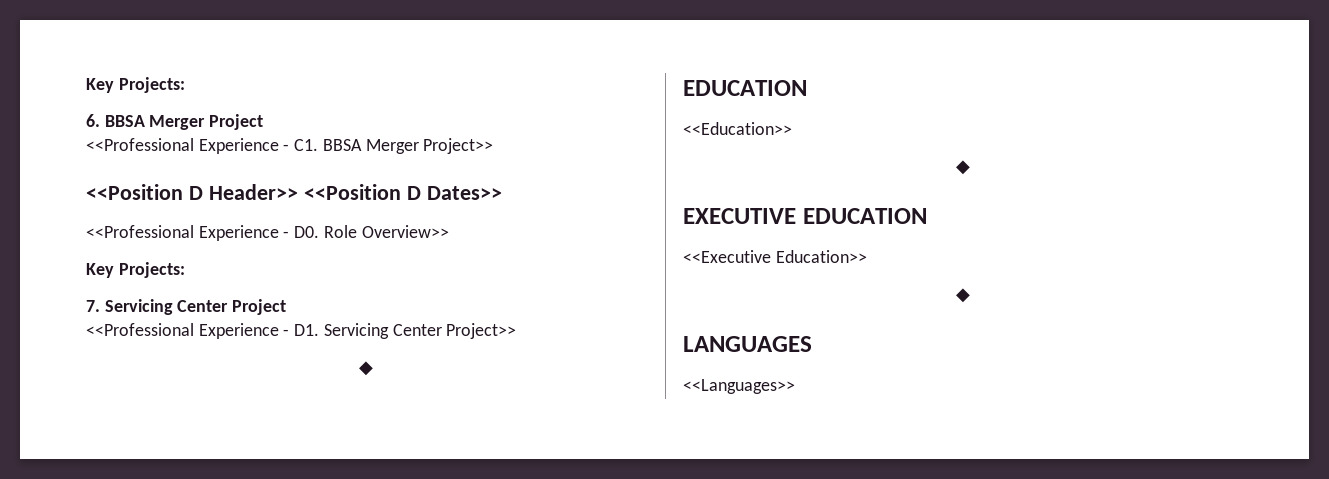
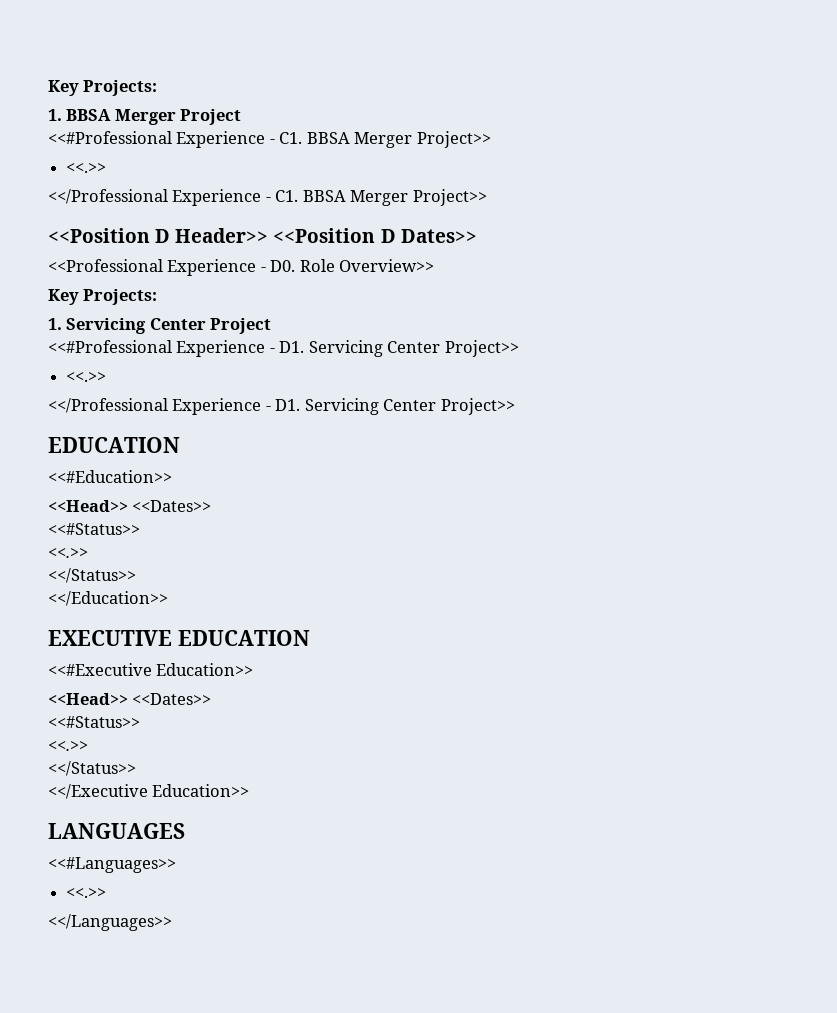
[86,77,185,93] [86,114,100,127] Key Projects: // 6. -> [48,80,158,96] [48,109,62,121] Key Projects: // 1.
[86,138,194,151] <<Professional -> [48,131,491,148] [66,163,107,173] [48,189,168,204] <<#Professional Experience - C1. BBSA Merger Project>> // <<.>> // <</Professional
[86,300,100,312] 7. -> [48,318,62,330] 1.
[86,323,517,339] [359,361,373,376] [683,80,807,96] [683,122,792,135] [956,160,970,175] <<Professional Experience - D1. Servicing Center Project>> // ◆ // EDUCATION // <<Education>> // ◆ -> [48,340,519,357] [66,372,107,382] [48,398,515,415] [48,437,180,453] [48,470,172,483] [48,500,212,512] [48,523,140,535] [48,548,88,558] [48,568,136,583] [48,591,168,606] <<#Professional Experience - D1. Servicing Center Project>> // <<.>> // <</Professional Experience - D1. Servicing Center Project>> // EDUCATION // <<#Education>> // <<Head>> <<Dates>> // <<#Status>> // <<.>> // <</Status>> // <</Education>>
[683,250,867,263] [956,288,970,303] [683,336,812,352] [683,379,795,394] <<Executive Education>> // ◆ // LANGUAGES // <<Languages>> -> [48,663,254,676] [48,693,212,705] [48,716,140,728] [48,741,88,751] [48,761,136,776] [48,784,250,799] [48,823,185,839] [48,857,176,873] [66,888,107,898] [48,914,172,931] <<#Executive Education>> // <<Head>> <<Dates>> // <<#Status>> // <<.>> // <</Status>> // <</Executive Education>> // LANGUAGES // <<#Languages>> // <<.>> // <</Languages>>

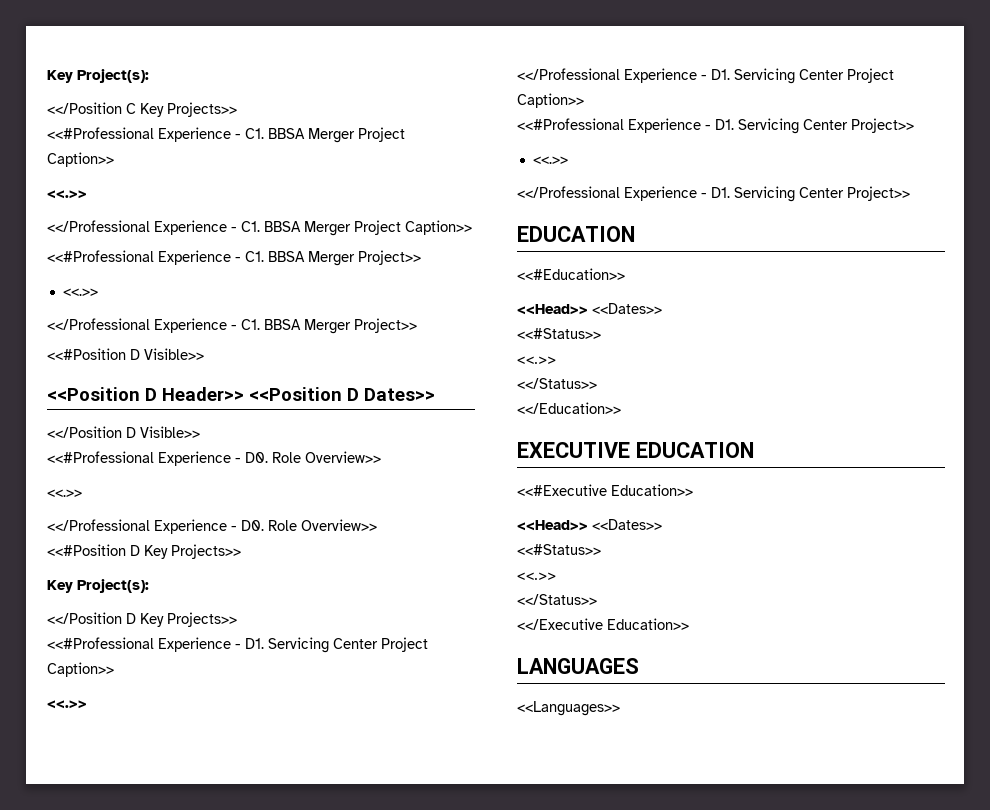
[48,80,158,96] [48,109,242,125] Key Projects: // 1. BBSA Merger Project -> [47,69,149,83] [47,102,237,117] [47,127,405,143] [47,152,114,167] [47,190,87,199] [47,220,472,236] Key Project(s): // <</Position C Key Projects>> // <<#Professional Experience - C1. BBSA Merger Project Caption>> // <<.>> // <</Professional Experience - C1. BBSA Merger Project Caption>>
(487, 197) none -> [47,348,204,360] // <<#Position D Visible>>
[48,259,435,276] [48,289,158,305] [48,318,272,334] <<Professional Experience - D0. Role Overview>> // Key Projects: // 1. Servicing Center Project -> [47,426,200,438] [47,451,381,466] [47,489,82,497] [47,519,377,534] [47,544,241,559] [47,579,149,593] [47,612,237,627] [47,637,428,653] [47,662,114,677] [47,700,87,709] [517,68,894,84] [517,93,584,108] <</Position D Visible>> // <<#Professional Experience - D0. Role Overview>> // <<.>> // <</Professional Experience - D0. Role Overview>> // <<#Position D Key Projects>> // Key Project(s): // <</Position D Key Projects>> // <<#Professional Experience - D1. Servicing Center Project Caption>> // <<.>> // <</Professional Experience - D1. Servicing Center Project Caption>>
[48,857,176,873] [66,888,107,898] [48,914,172,931] <<#Languages>> // <<.>> // <</Languages>> -> [517,701,620,716] <<Languages>>

